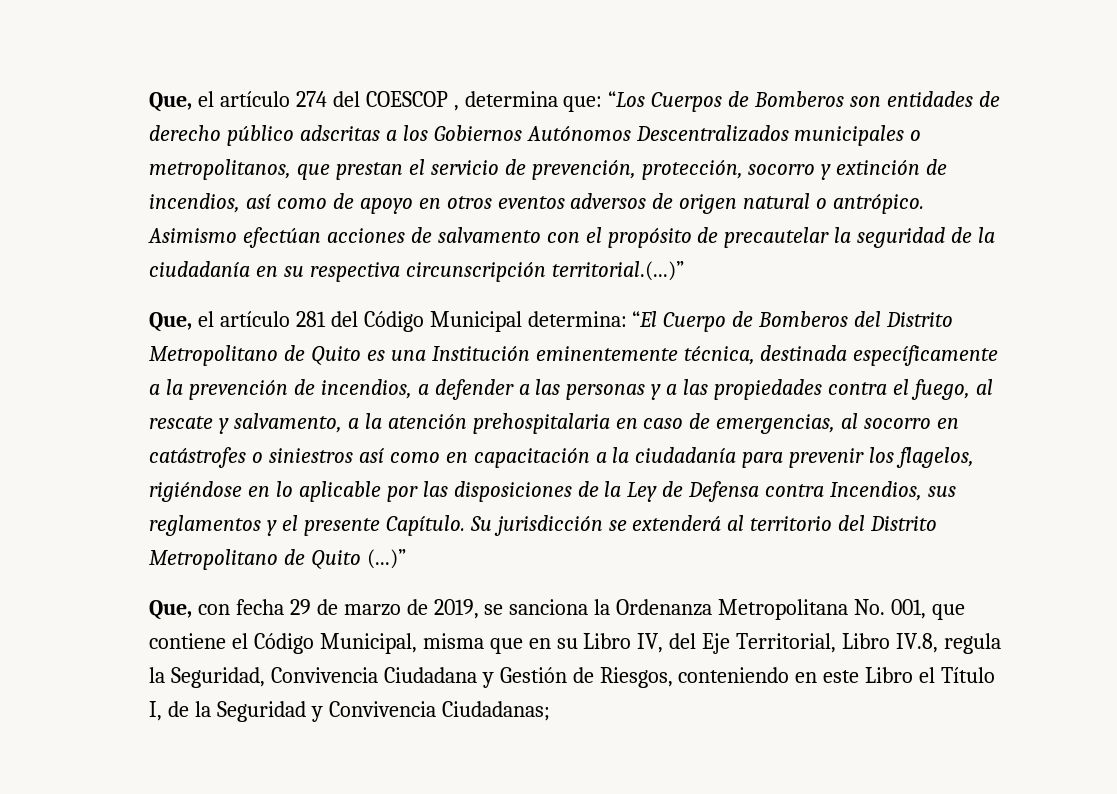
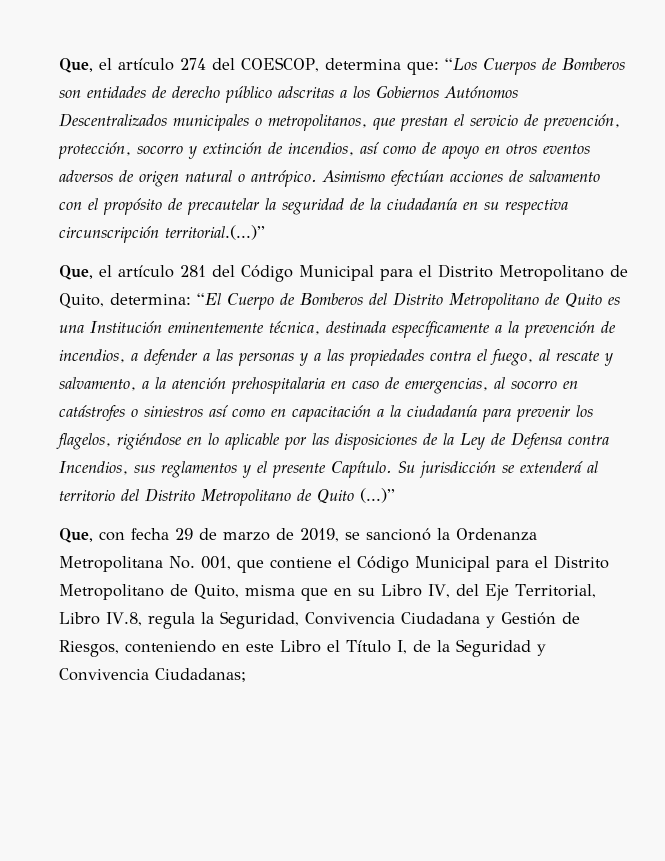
[365,91,459,111] COESCOP , -> [240,57,319,72] COESCOP,
(522, 321) none -> [379,264,628,281] [58,293,104,308] para el Distrito Metropolitano de Quito,
[509,599,589,615] sanciona -> [365,528,431,541] sancionó
[319,633,417,654] Municipal, -> [414,555,609,572] [58,584,239,600] Municipal para el Distrito Metropolitano de Quito,

